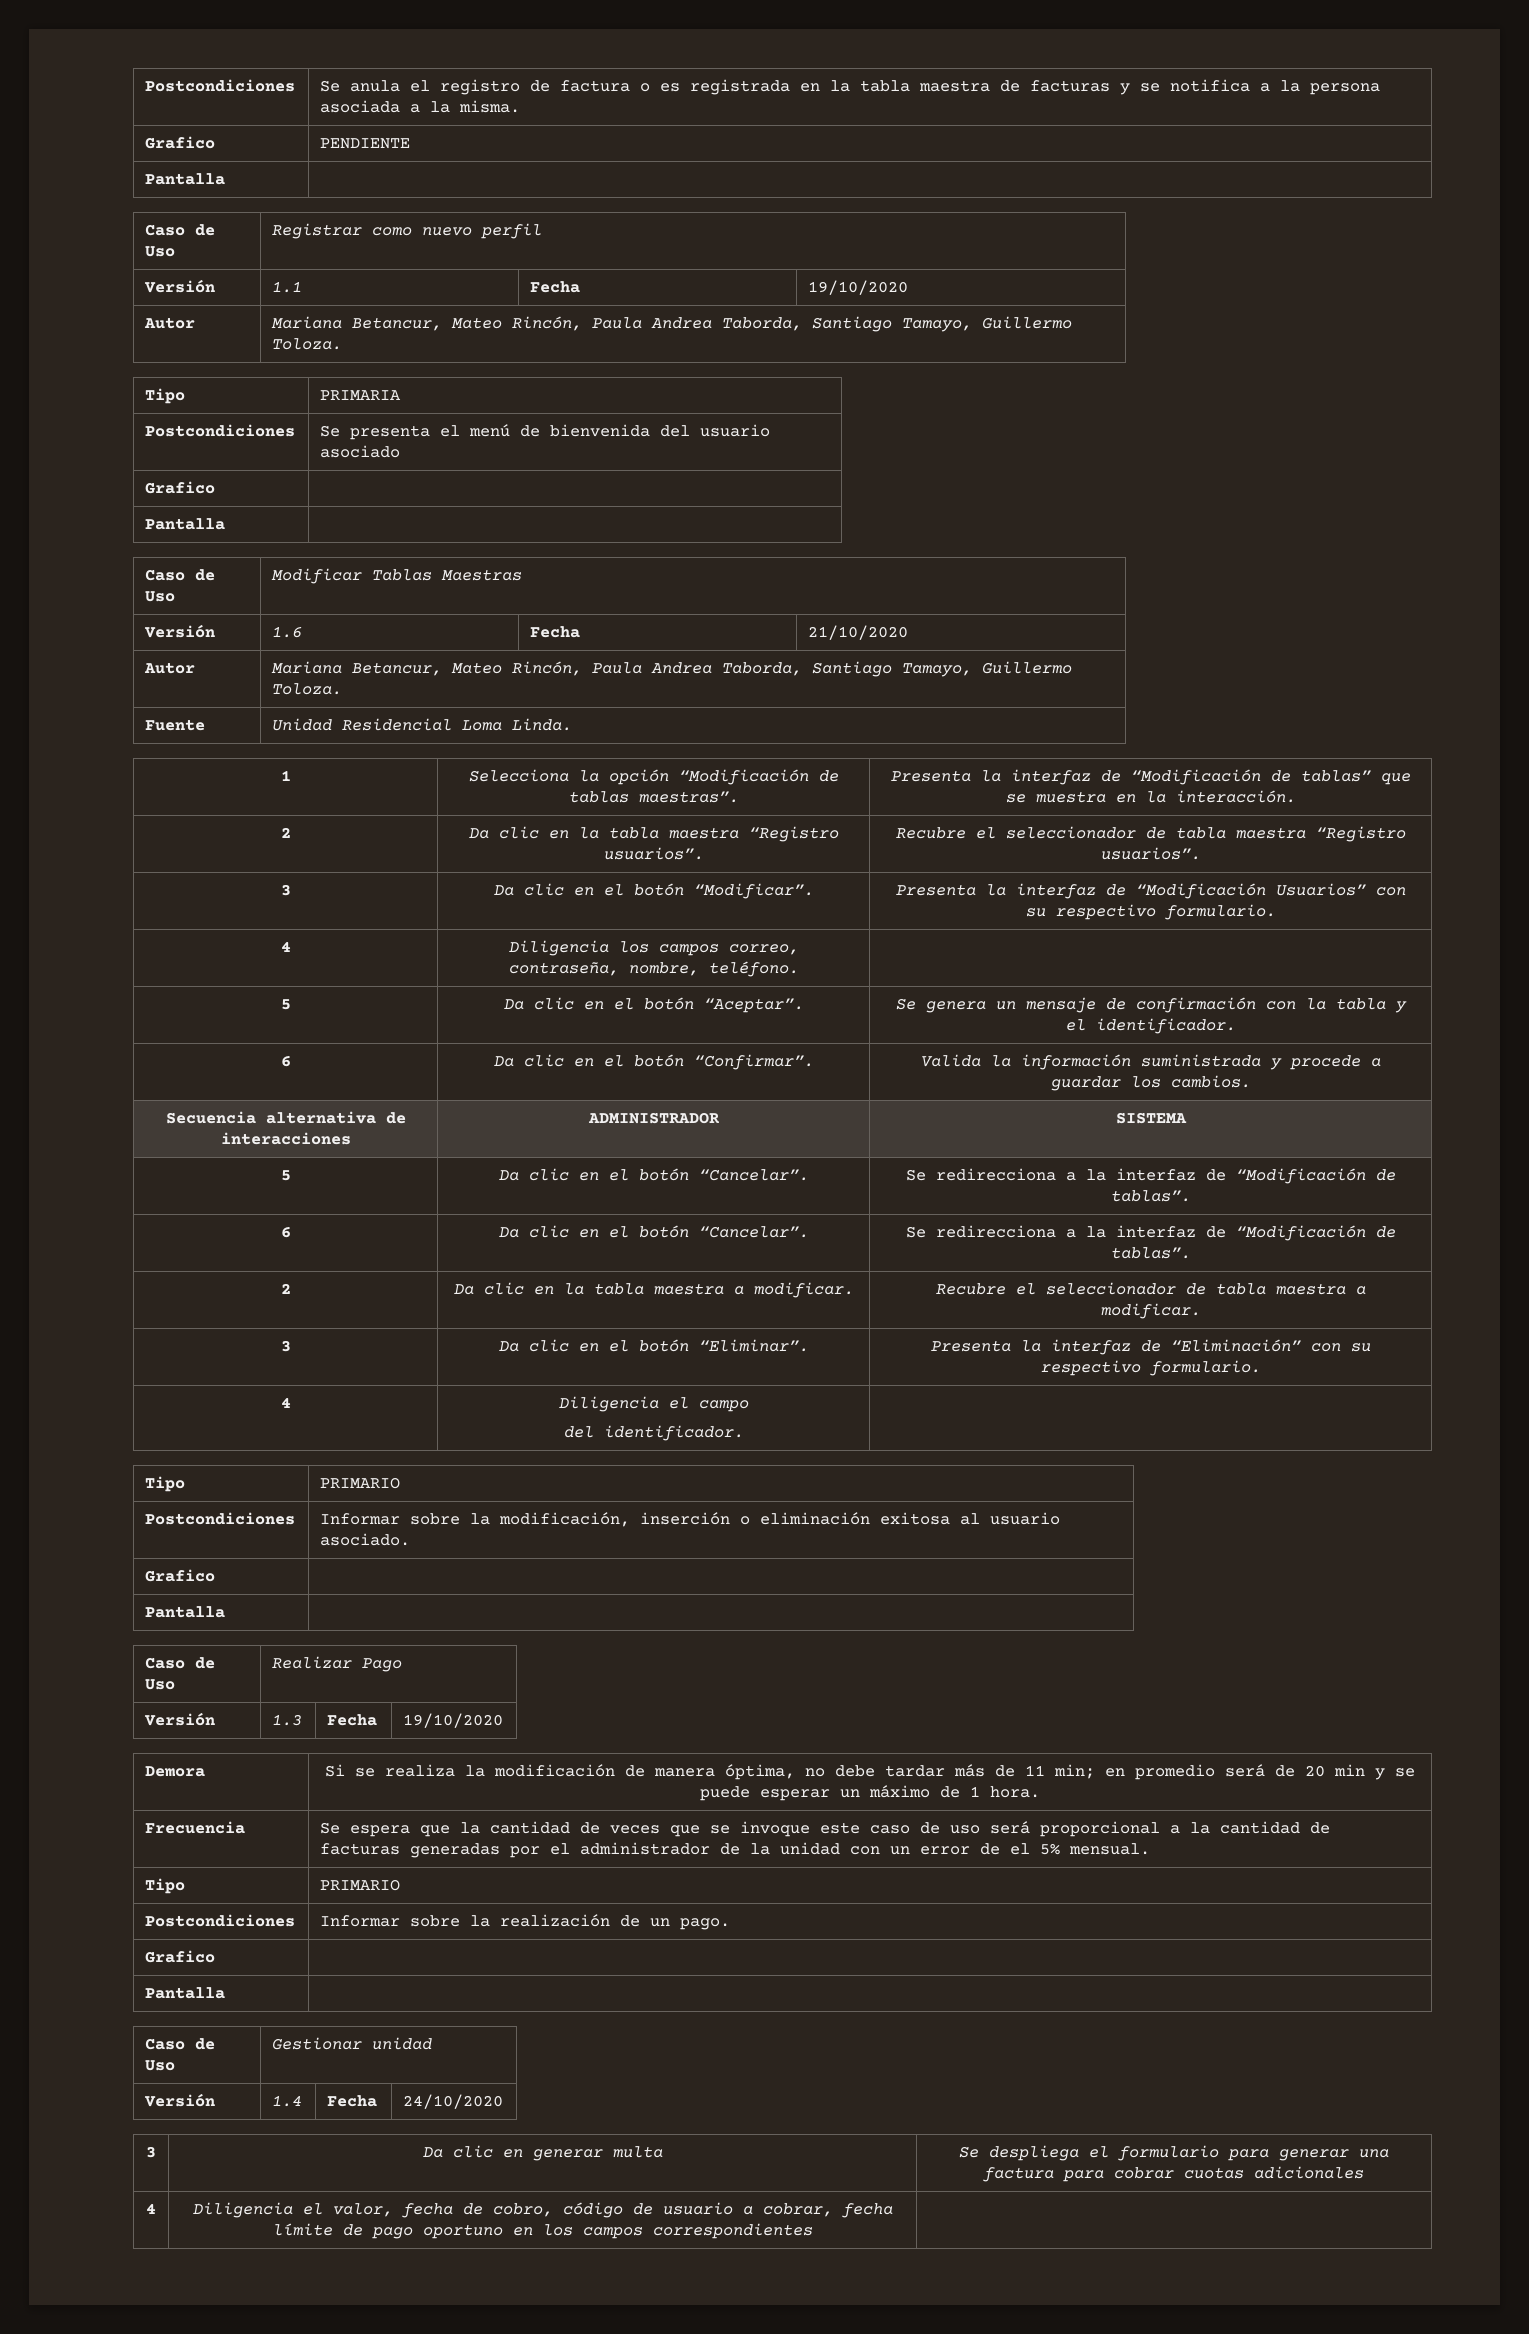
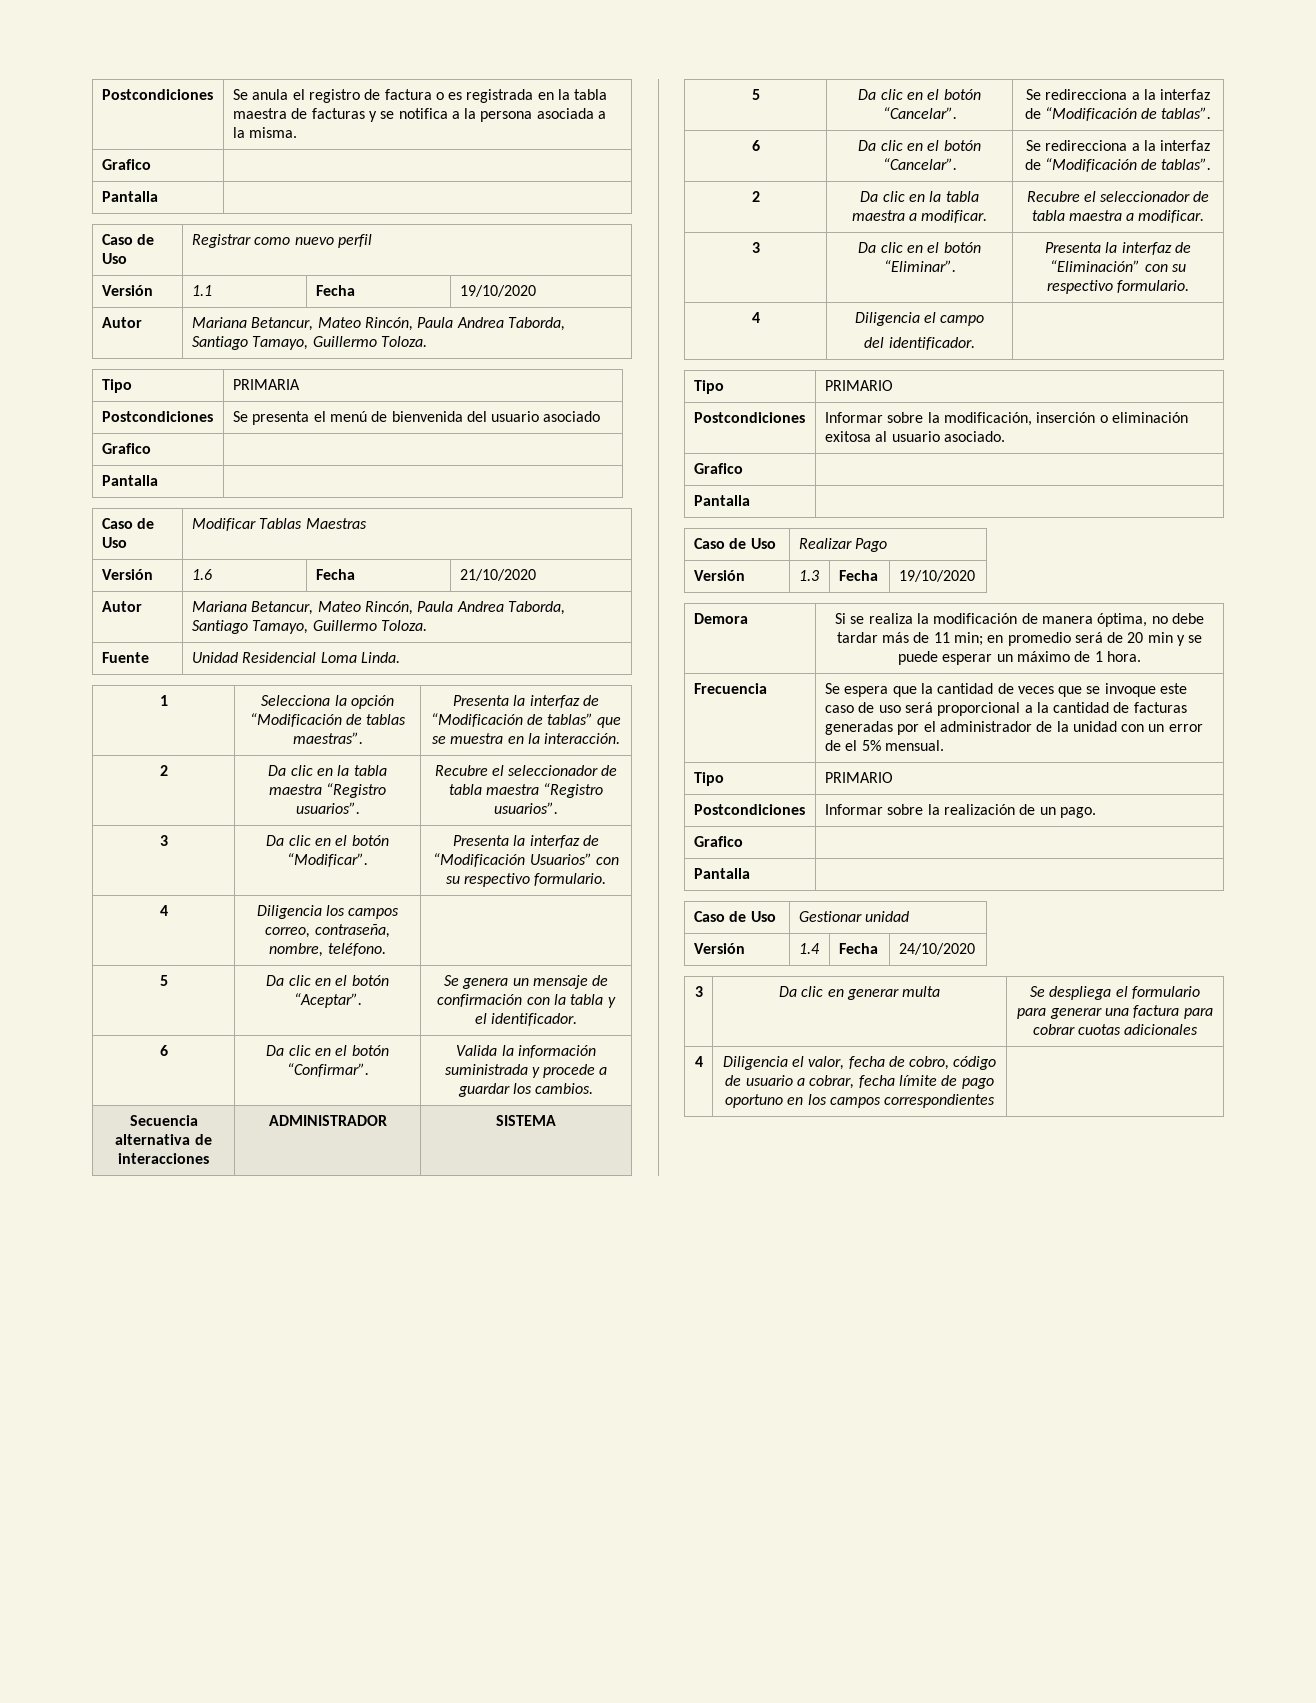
[320,138,411,149] PENDIENTE -> (151, 164) none

